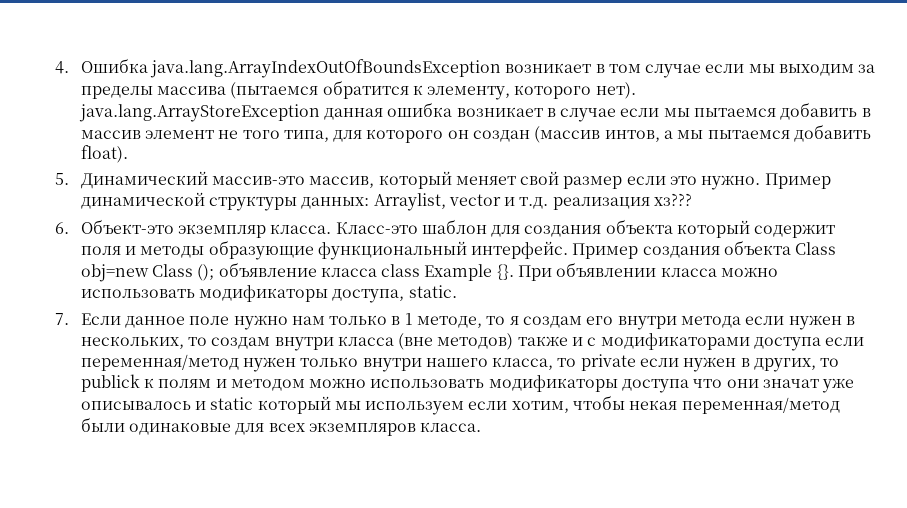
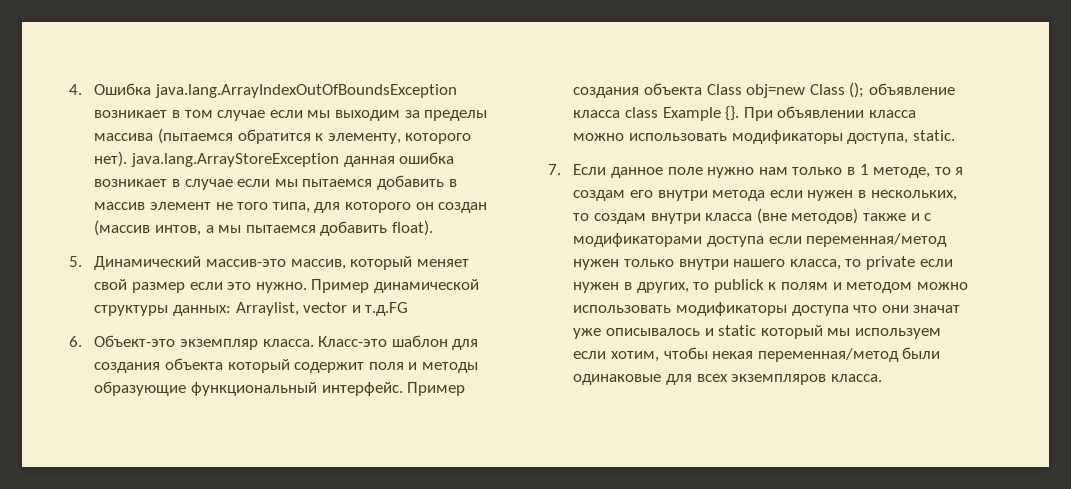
[519,193,693,210] т.д. реализация хз??? -> [365,302,409,316] т.д.FG

